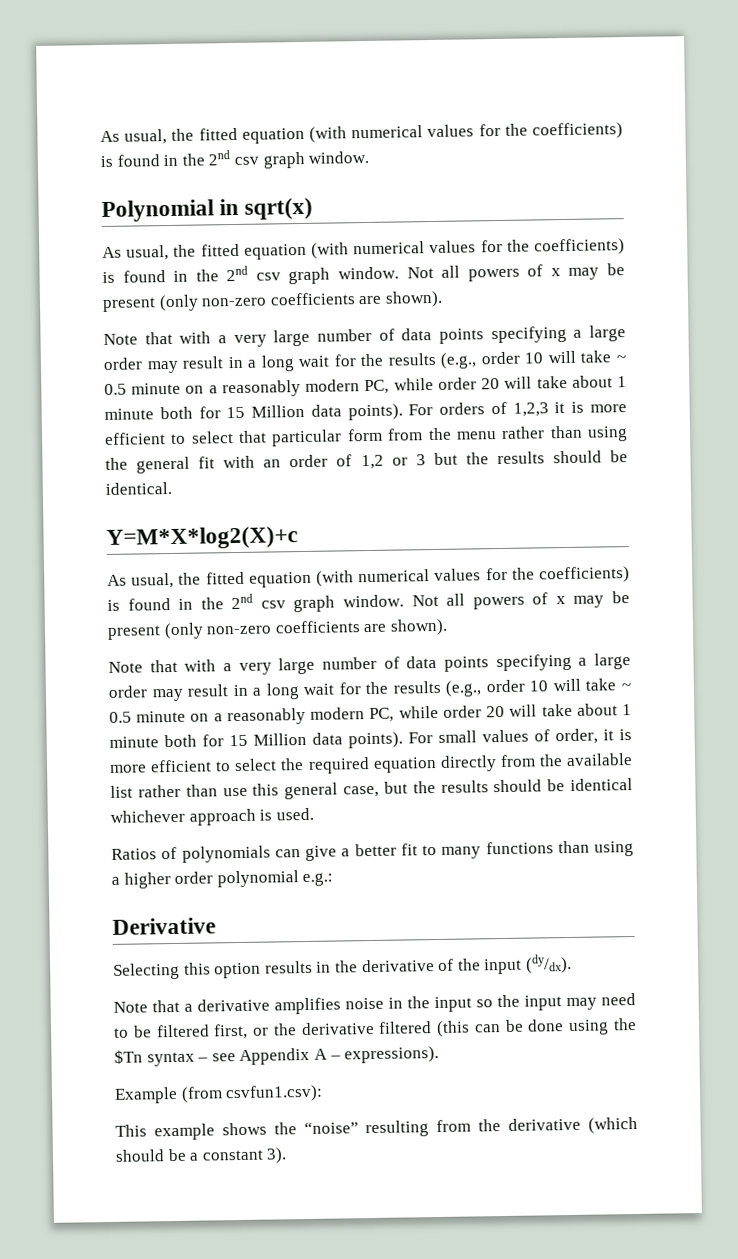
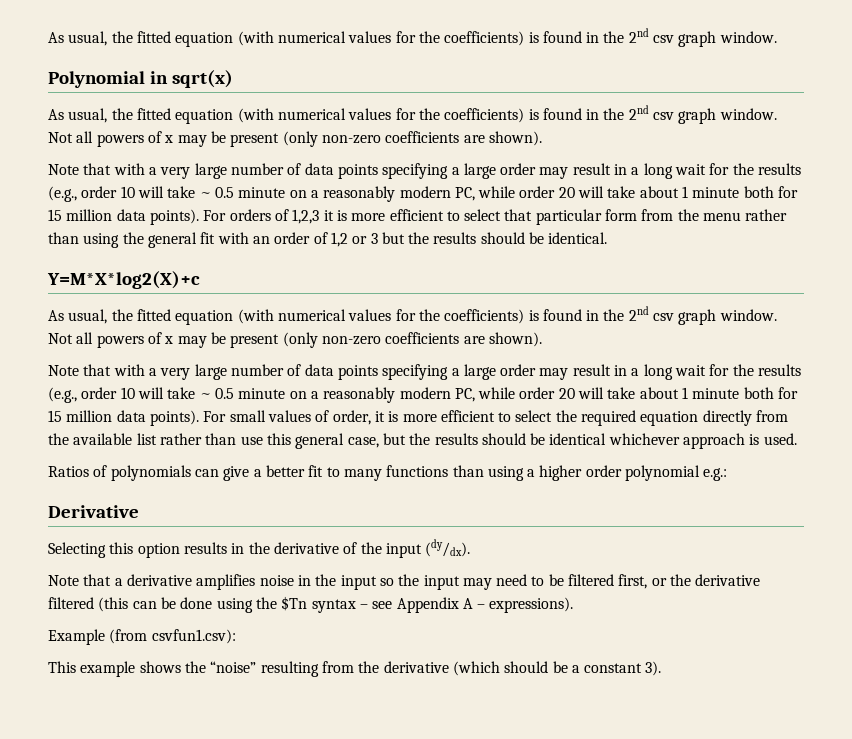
[251,404,306,418] Million -> [66,209,113,221] million
[253,732,307,746] Million -> [66,410,113,422] million

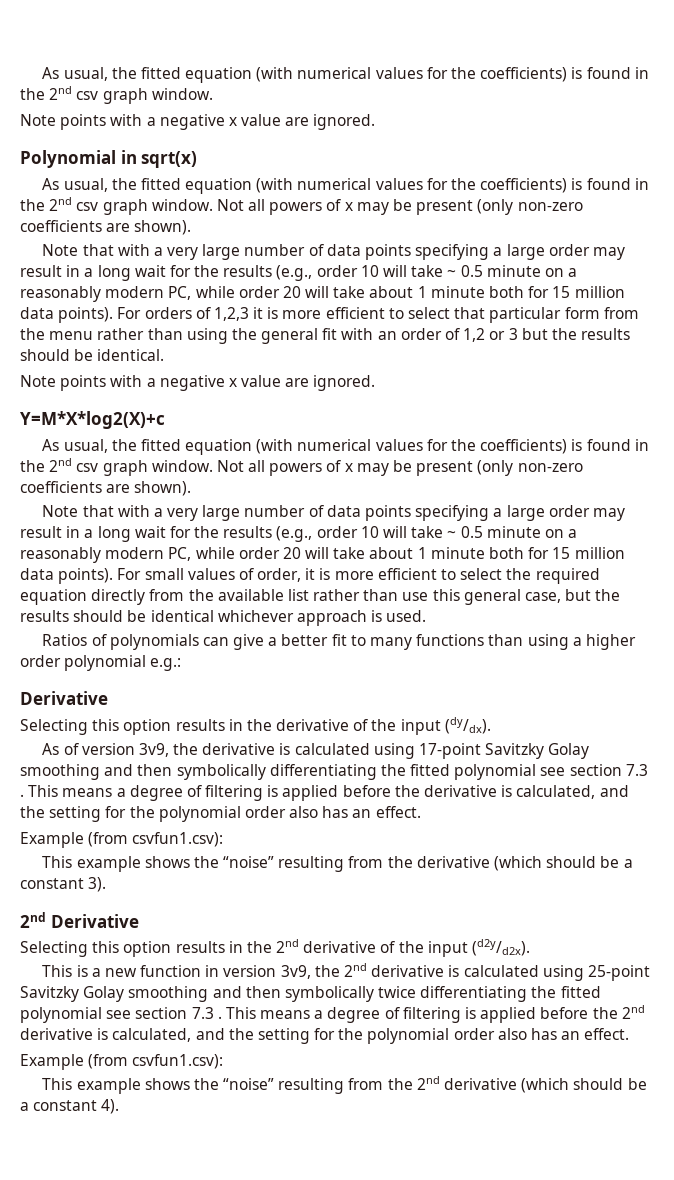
(777, 37) none -> [20,114,376,130] // Note points with a negative x value are ignored.
(608, 238) none -> [20,375,376,391] // Note points with a negative x value are ignored.
[48,574,761,590] [48,596,574,613] Note that a derivative amplifies noise in the input so the input may need to be filtered first, or the derivative filtered (this can be done using the $Tn syntax – see Appendix A – expressions). -> [42,743,590,759] [20,764,648,780] [20,785,629,801] [20,806,421,822] As of version 3v9, the derivative is calculated using 17-point Savitzky Golay smoothing and then symbolically differentiating the fitted polynomial see section 7.3 . This means a degree of filtering is applied before the derivative is calculated, and the setting for the polynomial order also has an effect.
(662, 668) none -> [20,912,139,928] [20,939,531,957] [42,963,650,981] [20,986,601,1002] [20,1005,645,1023] [20,1028,630,1044] [20,1054,224,1070] [42,1076,647,1094] [20,1099,120,1114] // 2nd Derivative // Selecting this option results in the 2nd derivative of the input (d2y/d2x). // This is a new function in version 3v9, the 2nd derivative is calculated using 25-point Savitzky Golay smoothing and then symbolically twice differentiating the fitted polynomial see section 7.3 . This means a degree of filtering is applied before the 2nd derivative is calculated, and the setting for the polynomial order also has an effect. // Example (from csvfun1.csv): // This example shows the “noise” resulting from the 2nd derivative (which should be a constant 4).

